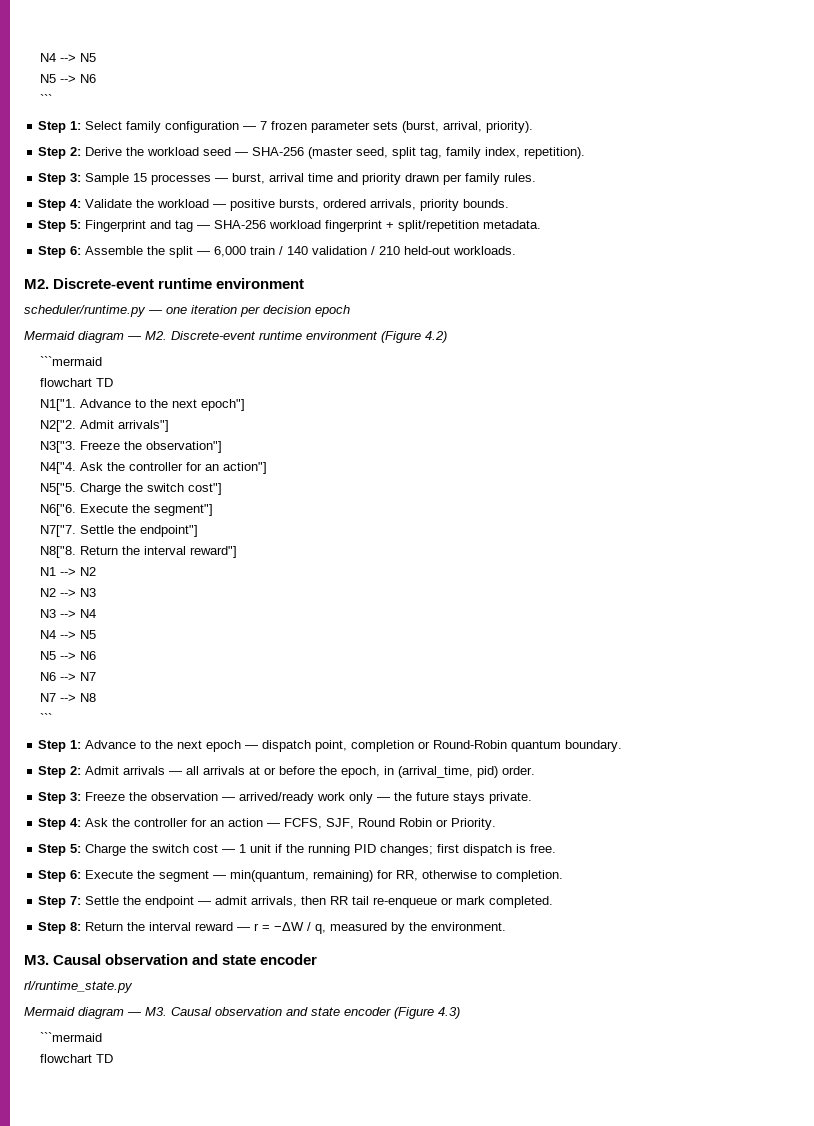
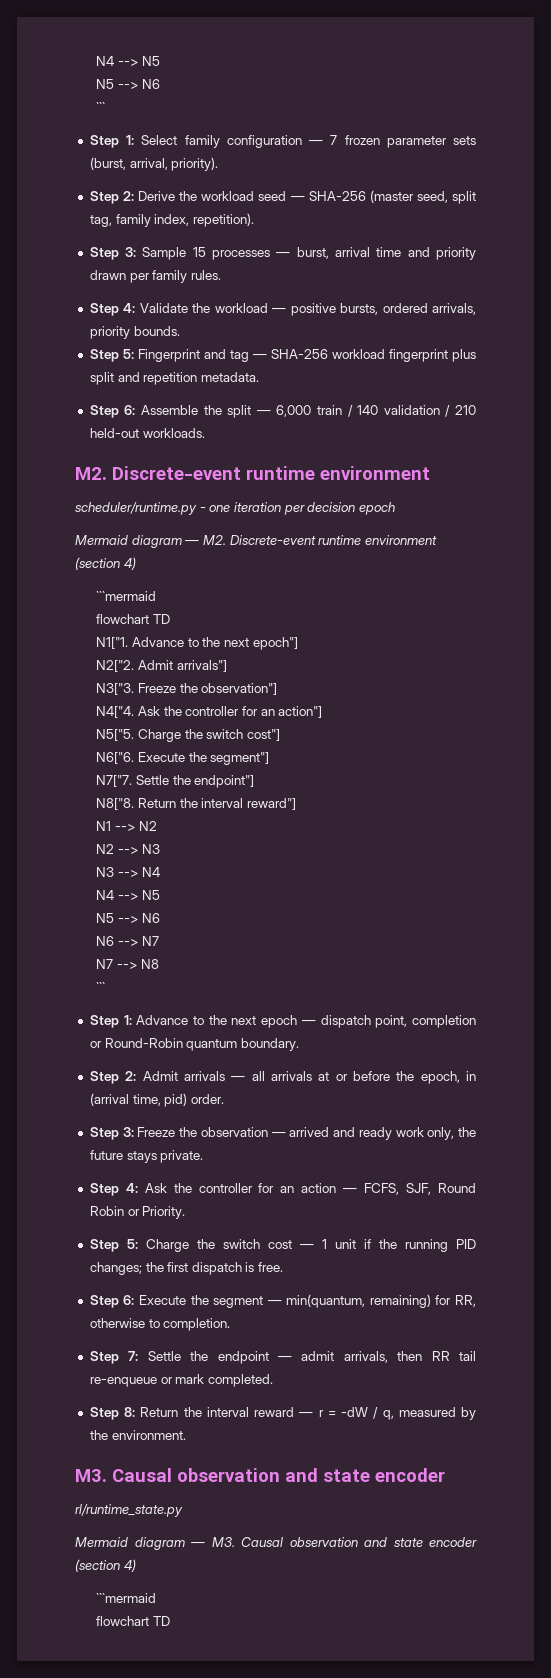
[386,220,480,232] + split/repetition -> [451,349,476,362] [89,372,198,385] plus split and repetition
[148,310,163,314] — -> [199,507,206,512] -
[381,331,447,343] (Figure 4.2) -> [75,557,136,570] (section 4)
[398,766,474,778] (arrival_time, -> [89,1093,161,1106] (arrival time,
[239,792,391,804] arrived/ready work only — -> [289,1127,455,1140] arrived and ready work only,
(434, 850) none -> [145,1262,164,1272] the
[274,922,305,931] −ΔW -> [341,1407,369,1417] -dW
[394,1007,460,1019] (Figure 4.3) -> [75,1559,136,1572] (section 4)

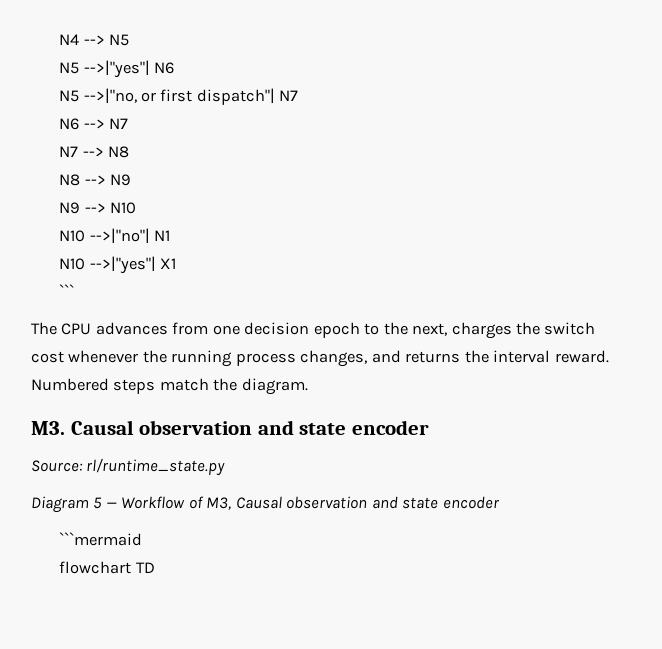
[96,56,160,66] [96,79,160,89] [96,102,106,112] [89,135,476,148] [89,157,219,171] [89,190,477,204] [89,213,254,227] [89,247,476,260] [89,270,221,283] [89,303,476,316] [89,326,180,339] [89,349,476,362] [89,372,259,385] [89,405,476,418] [89,428,205,438] [75,466,430,480] [75,502,395,515] [75,535,437,548] [75,557,136,570] [96,591,157,601] [96,614,170,624] [96,637,298,650] [96,660,227,672] [96,683,278,695] [96,706,323,718] [96,729,280,742] [96,752,270,765] [96,775,255,788] [96,798,296,810] [96,821,157,831] [96,844,160,854] [96,867,160,877] [96,890,160,900] [96,913,160,923] N4 --> N5 // N5 --> N6 // ``` // Step 1: Select family configuration — 7 frozen parameter sets (burst, arrival, priority). // Step 2: Derive the workload seed — SHA-256 (master seed, split tag, family index, repetition). // Step 3: Sample 15 processes — burst, arrival time and priority drawn per family rules. // Step 4: Validate the workload — positive bursts, ordered arrivals, priority bounds. // Step 5: Fingerprint and tag — SHA-256 workload fingerprint plus split and repetition metadata. // Step 6: Assemble the split — 6,000 train / 140 validation / 210 held-out workloads. // M2. Discrete-event runtime environment // scheduler/runtime.py - one iteration per decision epoch // Mermaid diagram — M2. Discrete-event runtime environment (section 4) // ```mermaid // flowchart TD // N1["1. Advance to the next epoch"] // N2["2. Admit arrivals"] // N3["3. Freeze the observation"] // N4["4. Ask the controller for an action"] // N5["5. Charge the switch cost"] // N6["6. Execute the segment"] // N7["7. Settle the endpoint"] // N8["8. Return the interval reward"] // N1 --> N2 // N2 --> N3 // N3 --> N4 // N4 --> N5 // N5 --> N6 -> [59,34,129,46] [59,60,174,78] [59,88,299,105] N4 --> N5 // N5 -->|"yes"| N6 // N5 -->|"no, or first dispatch"| N7
[96,982,106,992] [89,1015,476,1028] [89,1038,299,1051] [89,1071,476,1084] [89,1093,224,1107] [89,1127,476,1140] [89,1150,204,1163] [89,1183,476,1196] [89,1206,186,1219] [89,1239,476,1252] [89,1262,284,1275] [89,1294,476,1308] [89,1318,231,1331] [89,1351,477,1364] [89,1374,273,1387] [89,1407,476,1420] [89,1430,186,1440] ``` // Step 1: Advance to the next epoch — dispatch point, completion or Round-Robin quantum boundary. // Step 2: Admit arrivals — all arrivals at or before the epoch, in (arrival time, pid) order. // Step 3: Freeze the observation — arrived and ready work only, the future stays private. // Step 4: Ask the controller for an action — FCFS, SJF, Round Robin or Priority. // Step 5: Charge the switch cost — 1 unit if the running PID changes; the first dispatch is free. // Step 6: Execute the segment — min(quantum, remaining) for RR, otherwise to completion. // Step 7: Settle the endpoint — admit arrivals, then RR tail re-enqueue or mark completed. // Step 8: Return the interval reward — r = -dW / q, measured by the environment. -> [59,174,131,186] [59,202,136,214] [59,228,170,244] [59,256,176,274] [59,284,75,297] [31,322,596,339] [31,350,609,367] [31,378,308,395] N8 --> N9 // N9 --> N10 // N10 -->|"no"| N1 // N10 -->|"yes"| X1 // ``` // The CPU advances from one decision epoch to the next, charges the switch cost whenever the running process changes, and returns the interval reward. Numbered steps match the diagram.
(445, 1475) none -> [31,460,83,472] Source:
[75,1537,477,1550] [75,1559,136,1572] Mermaid diagram — M3. Causal observation and state encoder (section 4) -> [31,496,500,513] Diagram 5 — Workflow of M3, Causal observation and state encoder

